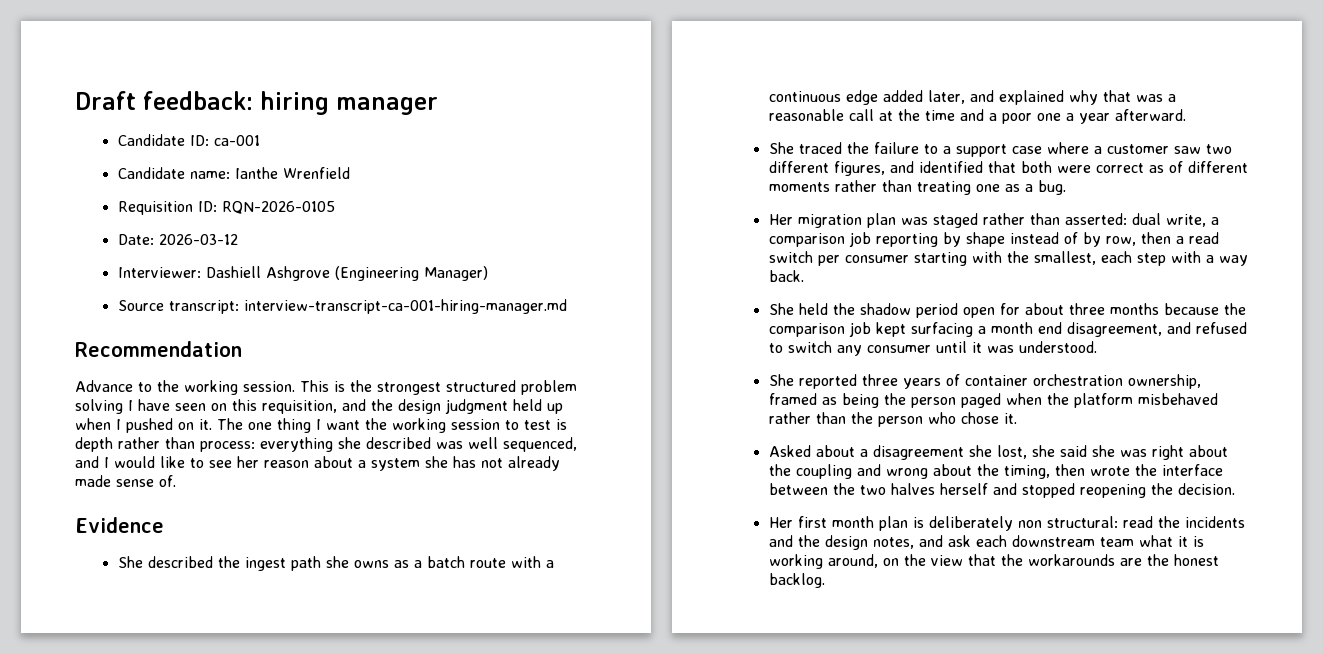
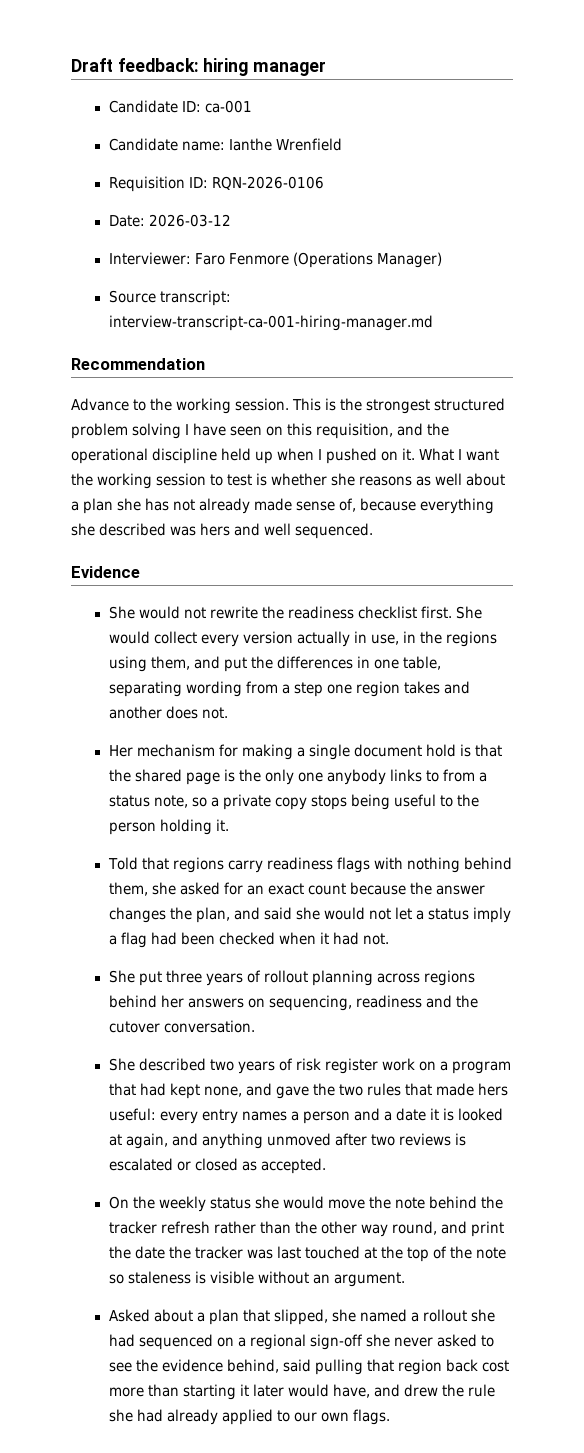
[221,201,335,214] RQN-2026-0105 -> [211,176,324,190] RQN-2026-0106
[205,266,419,281] Dashiell Ashgrove (Engineering -> [194,252,373,268] Faro Fenmore (Operations
[398,399,508,414] design judgment -> [71,448,217,464] operational discipline
[217,418,311,433] The one thing -> [419,448,454,461] What
[75,437,577,452] [75,456,420,471] depth rather than process: everything she described was well sequenced, and I would like to see her reason about a system -> [271,473,505,486] [71,498,113,514] whether she reasons as well about a plan
[159,475,176,487] [75,517,164,533] [117,556,554,571] [768,90,1176,105] [768,109,1186,124] [768,142,1232,157] [768,161,1248,176] [768,180,1066,195] [768,213,1219,228] [768,232,1219,247] [768,251,1248,266] [768,270,804,282] [768,303,1246,318] [768,322,1247,337] [768,341,1097,356] [768,374,1201,389] [768,393,1218,408] [768,412,1017,427] [768,445,1228,460] [768,464,1223,479] [768,483,1235,498] [768,516,1245,531] [768,535,1204,550] [768,554,1219,569] [768,573,825,588] of. // Evidence // She described the ingest path she owns as a batch route with a continuous edge added later, and explained why that was a reasonable call at the time and a poor one a year afterward. // She traced the failure to a support case where a customer saw two different figures, and identified that both were correct as of different moments rather than treating one as a bug. // Her migration plan was staged rather than asserted: dual write, a comparison job reporting by shape instead of by row, then a read switch per consumer starting with the smallest, each step with a way back. // She held the shadow period open for about three months because the comparison job kept surfacing a month end disagreement, and refused to switch any consumer until it was understood. // She reported three years of container orchestration ownership, framed as being the person paged when the platform misbehaved rather than the person who chose it. // Asked about a disagreement she lost, she said she was right about the coupling and wrong about the timing, then wrote the interface between the two halves herself and stopped reopening the decision. // Her first month plan is deliberately non structural: read the incidents and the design notes, and ask each downstream team what it is working around, on the view that the workarounds are the honest backlog. -> [339,498,494,514] [71,523,373,539] [71,566,140,578] [108,606,482,619] [108,631,497,647] [108,656,441,672] [108,681,470,697] [108,706,228,719] [108,744,502,760] [108,769,487,785] [108,794,479,810] [108,819,229,835] [107,857,512,873] [108,882,485,896] [108,907,511,923] [108,932,389,948] [108,970,475,986] [108,995,478,1011] [108,1020,255,1033] [108,1058,511,1074] [108,1083,508,1099] [108,1108,503,1124] [108,1133,466,1149] [108,1158,326,1174] [108,1196,503,1212] [108,1221,504,1237] [108,1246,506,1262] [108,1271,405,1287] [108,1309,495,1325] [108,1334,494,1350] [108,1359,509,1375] [108,1384,495,1400] [108,1409,390,1425] of, because everything she described was hers and well sequenced. // Evidence // She would not rewrite the readiness checklist first. She would collect every version actually in use, in the regions using them, and put the differences in one table, separating wording from a step one region takes and another does not. // Her mechanism for making a single document hold is that the shared page is the only one anybody links to from a status note, so a private copy stops being useful to the person holding it. // Told that regions carry readiness flags with nothing behind them, she asked for an exact count because the answer changes the plan, and said she would not let a status imply a flag had been checked when it had not. // She put three years of rollout planning across regions behind her answers on sequencing, readiness and the cutover conversation. // She described two years of risk register work on a program that had kept none, and gave the two rules that made hers useful: every entry names a person and a date it is looked at again, and anything unmoved after two reviews is escalated or closed as accepted. // On the weekly status she would move the note behind the tracker refresh rather than the other way round, and print the date the tracker was last touched at the top of the note so staleness is visible without an argument. // Asked about a plan that slipped, she named a rollout she had sequenced on a regional sign-off she never asked to see the evidence behind, said pulling that region back cost more than starting it later would have, and drew the rule she had already applied to our own flags.

